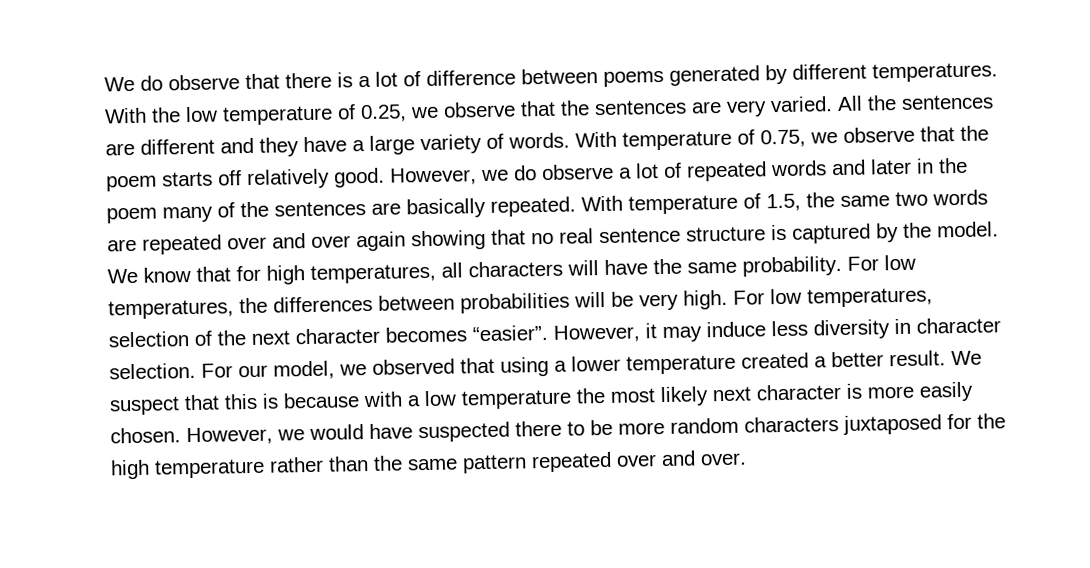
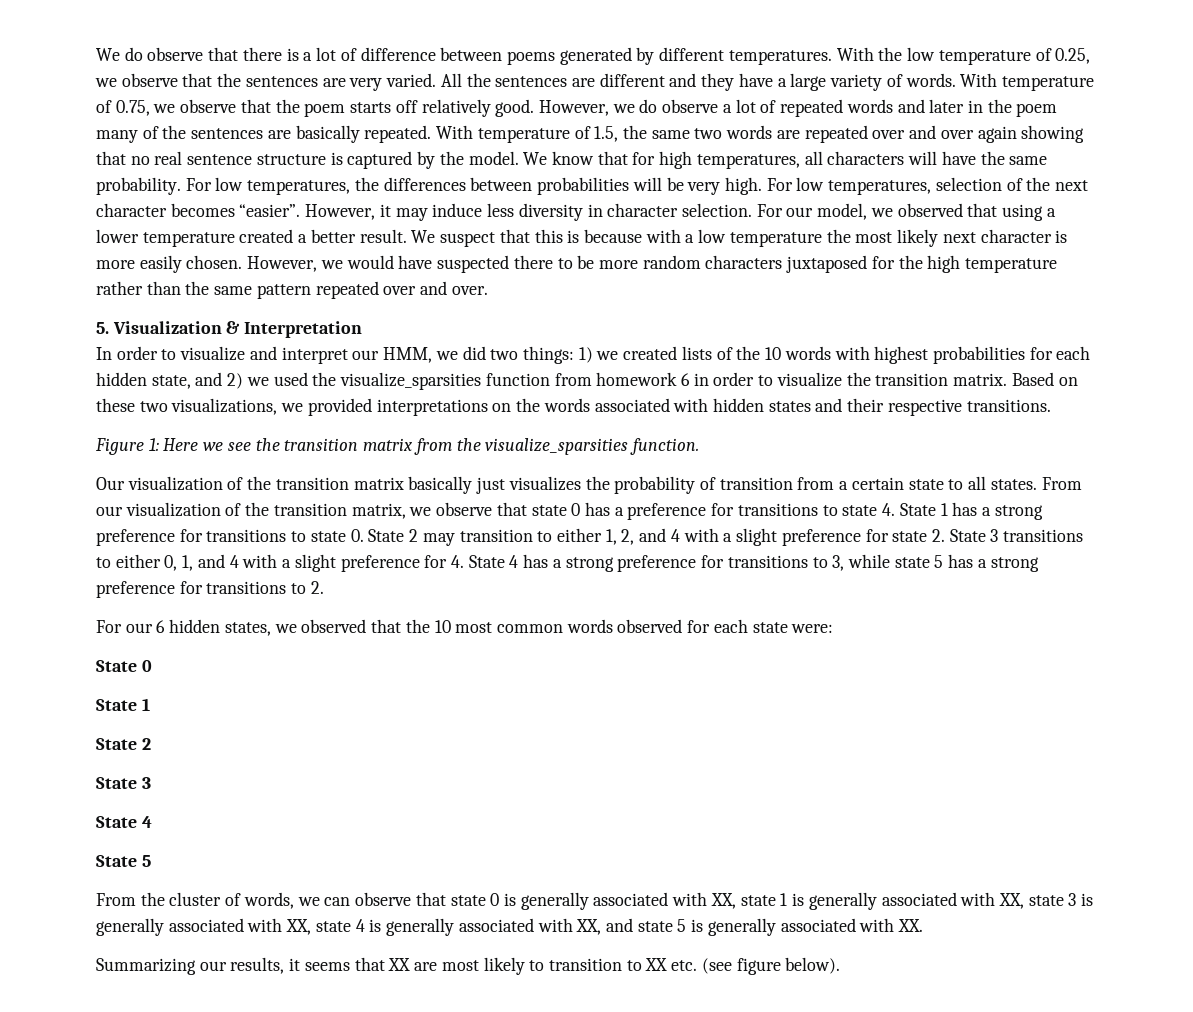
(747, 459) none -> [96,321,363,338] [96,346,1091,364] [96,372,1078,390] [96,398,1051,416] [95,438,699,455] [96,476,1082,494] [96,502,1043,520] [96,528,1084,546] [96,554,1039,572] [96,581,324,598] [96,619,834,636] [96,660,152,672] [96,698,150,711] [96,738,151,750] [96,777,151,789] [96,816,152,828] [96,855,151,867] [96,892,1094,910] [96,918,924,936] [96,957,841,975] // 5. Visualization & Interpretation // In order to visualize and interpret our HMM, we did two things: 1) we created lists of the 10 words with highest probabilities for each hidden state, and 2) we used the visualize_sparsities function from homework 6 in order to visualize the transition matrix. Based on these two visualizations, we provided interpretations on the words associated with hidden states and their respective transitions. // Figure 1: Here we see the transition matrix from the visualize_sparsities function. // Our visualization of the transition matrix basically just visualizes the probability of transition from a certain state to all states. From our visualization of the transition matrix, we observe that state 0 has a preference for transitions to state 4. State 1 has a strong preference for transitions to state 0. State 2 may transition to either 1, 2, and 4 with a slight preference for state 2. State 3 transitions to either 0, 1, and 4 with a slight preference for 4. State 4 has a strong preference for transitions to 3, while state 5 has a strong preference for transitions to 2. // For our 6 hidden states, we observed that the 10 most common words observed for each state were: // State 0 // State 1 // State 2 // State 3 // State 4 // State 5 // From the cluster of words, we can observe that state 0 is generally associated with XX, state 1 is generally associated with XX, state 3 is generally associated with XX, state 4 is generally associated with XX, and state 5 is generally associated with XX. // Summarizing our results, it seems that XX are most likely to transition to XX etc. (see figure below).

